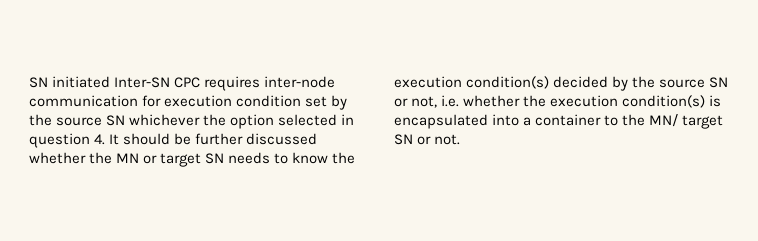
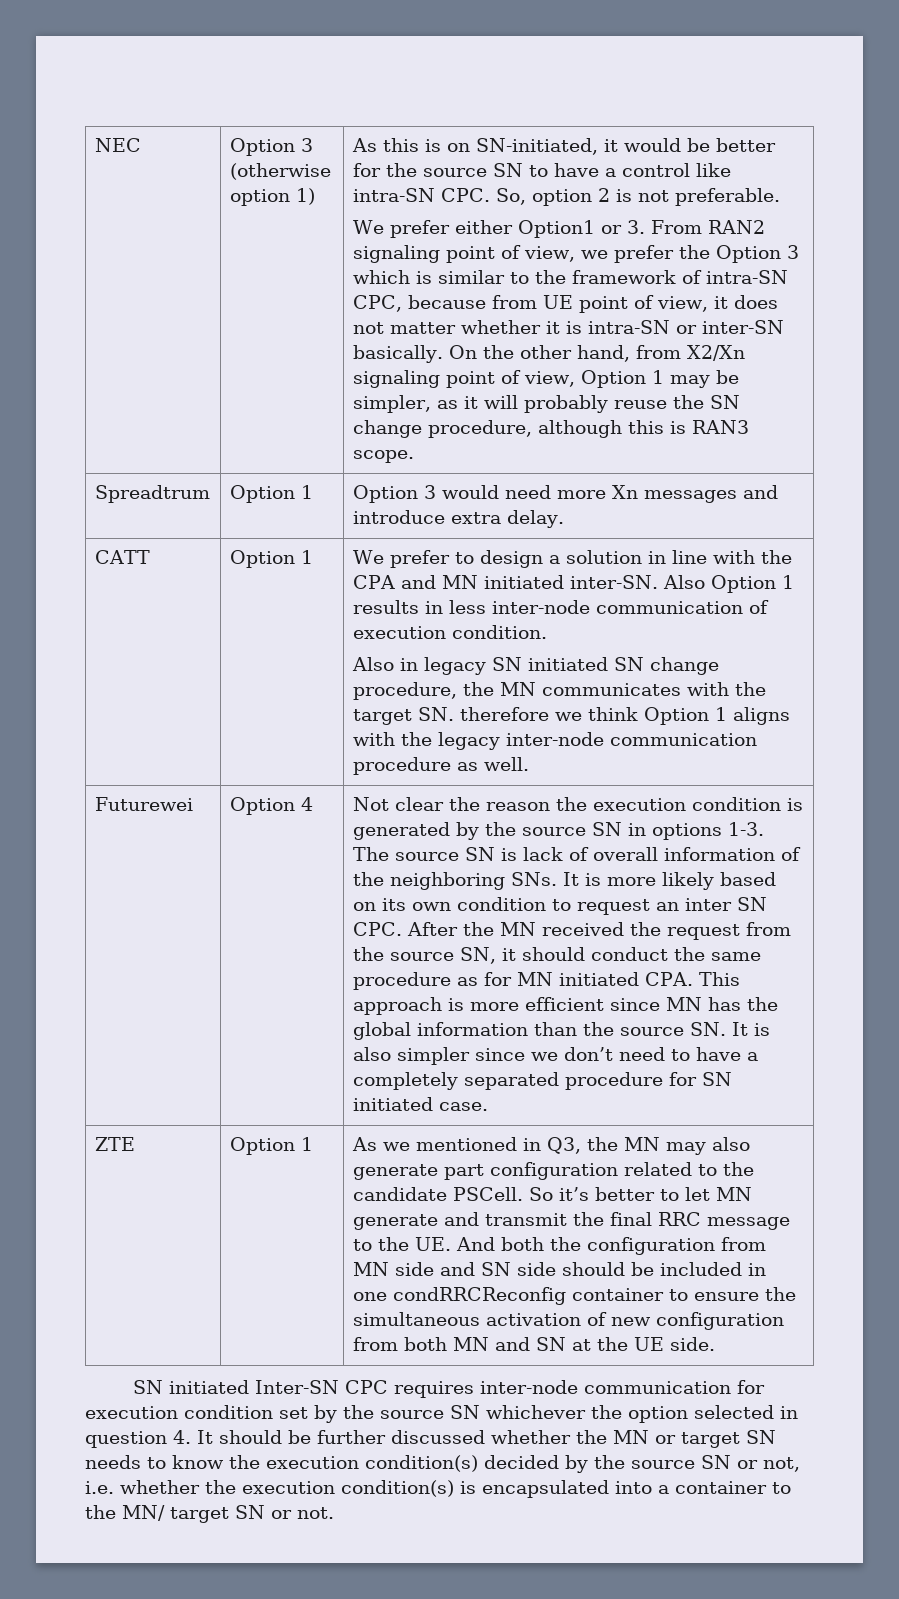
(29, 82) none -> [94,138,141,152] [229,138,313,156] [229,163,331,180] [229,188,315,206] [351,138,776,155] [352,163,731,177] [352,188,780,206] [352,220,765,238] [352,245,799,263] [352,270,788,284] [352,295,778,313] [352,320,784,334] [352,345,745,363] [352,370,739,388] [352,395,740,413] [352,420,749,438] [352,450,414,463] [94,485,210,503] [229,485,313,503] [352,485,778,503] [352,510,564,528] [94,550,150,564] [229,550,313,568] [352,550,792,568] [352,575,794,593] [352,600,769,614] [352,625,547,639] [351,657,719,675] [352,682,766,700] [352,707,790,725] [352,732,757,750] [352,757,529,775] [94,797,193,811] [229,797,313,815] [352,797,803,811] [352,822,764,840] [352,847,801,861] [352,872,776,890] [352,897,767,915] [352,922,791,940] [352,947,761,964] [352,972,740,990] [352,997,778,1015] [352,1022,770,1040] [352,1047,758,1065] [352,1072,732,1090] [352,1097,488,1111] [94,1137,135,1151] [229,1137,313,1155] [351,1137,750,1155] [352,1162,754,1180] [352,1187,752,1201] [352,1212,790,1230] [352,1237,766,1255] [352,1262,766,1276] [352,1287,796,1305] [352,1312,784,1330] [352,1337,715,1351] NEC | Option 3 (otherwise option 1) | As this is on SN-initiated, it would be better for the source SN to have a control like intra-SN CPC. So, option 2 is not preferable. // We prefer either Option1 or 3. From RAN2 signaling point of view, we prefer the Option 3 which is similar to the framework of intra-SN CPC, because from UE point of view, it does not matter whether it is intra-SN or inter-SN basically. On the other hand, from X2/Xn signaling point of view, Option 1 may be simpler, as it will probably reuse the SN change procedure, although this is RAN3 scope. // Spreadtrum | Option 1 | Option 3 would need more Xn messages and introduce extra delay. // CATT | Option 1 | We prefer to design a solution in line with the CPA and MN initiated inter-SN. Also Option 1 results in less inter-node communication of execution condition. // Also in legacy SN initiated SN change procedure, the MN communicates with the target SN. therefore we think Option 1 aligns with the legacy inter-node communication procedure as well. // Futurewei | Option 4 | Not clear the reason the execution condition is generated by the source SN in options 1-3. The source SN is lack of overall information of the neighboring SNs. It is more likely based on its own condition to request an inter SN CPC. After the MN received the request from the source SN, it should conduct the same procedure as for MN initiated CPA. This approach is more efficient since MN has the global information than the source SN. It is also simpler since we don’t need to have a completely separated procedure for SN initiated case. // ZTE | Option 1 | As we mentioned in Q3, the MN may also generate part configuration related to the candidate PSCell. So it’s better to let MN generate and transmit the final RRC message to the UE. And both the configuration from MN side and SN side should be included in one condRRCReconfig container to ensure the simultaneous activation of new configuration from both MN and SN at the UE side. //

